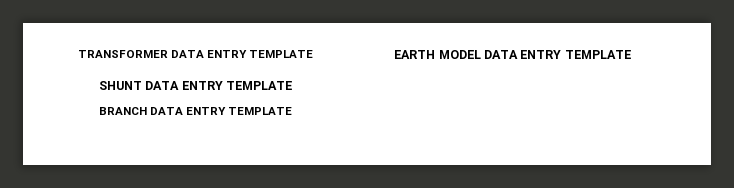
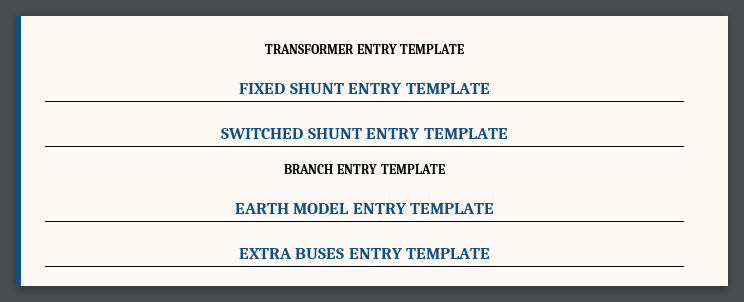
[170,50,314,58] [98,81,180,90] DATA ENTRY TEMPLATE // SHUNT DATA -> [356,44,465,54] [239,83,490,94] [221,128,362,139] ENTRY TEMPLATE // FIXED SHUNT ENTRY TEMPLATE // SWITCHED SHUNT
[149,107,183,115] DATA -> (334, 169) none
[484,50,631,59] DATA ENTRY TEMPLATE -> [352,203,495,214] [238,248,491,259] ENTRY TEMPLATE // EXTRA BUSES ENTRY TEMPLATE

